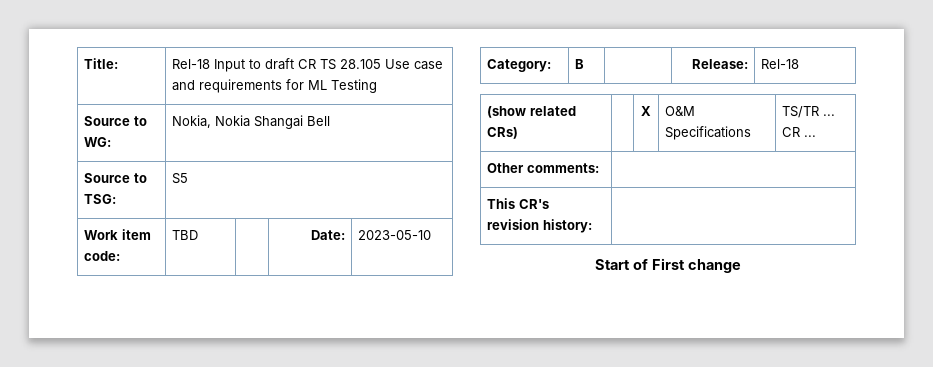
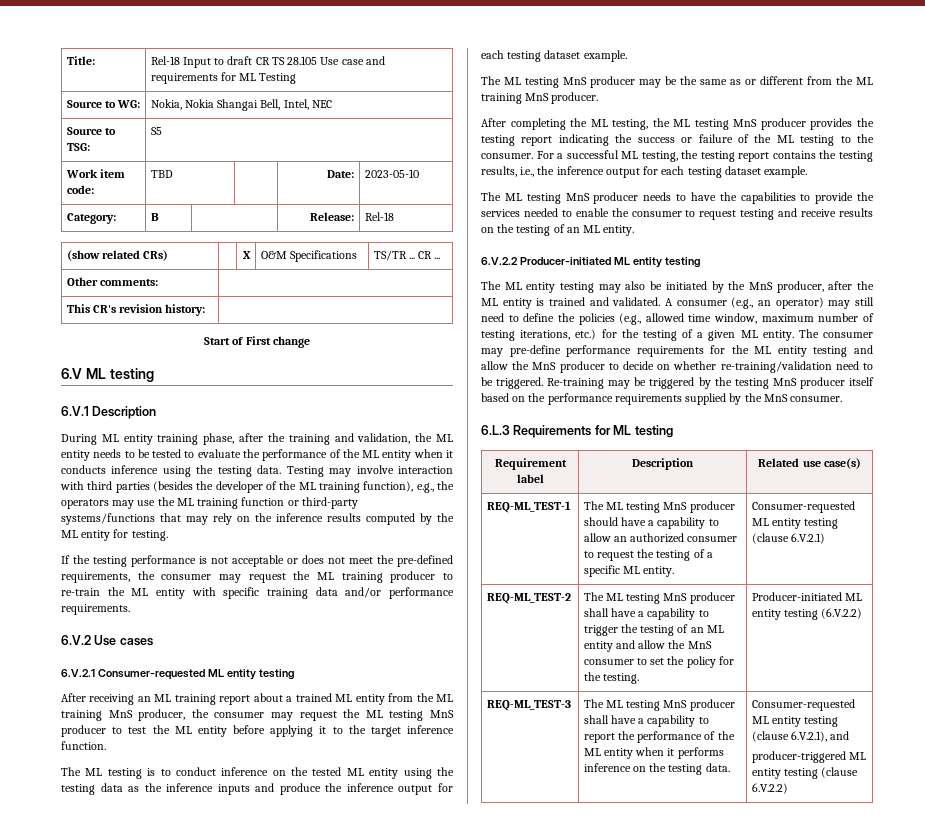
[307,116,331,126] Bell -> [260,99,332,110] Bell, Intel, NEC
(741, 266) none -> [61,368,154,382] [61,406,157,419] [61,433,453,445] [61,449,453,461] [61,465,453,477] [60,481,454,493] [61,497,358,509] [61,513,454,525] [61,529,168,541] [61,555,453,567] [61,571,453,583] [61,587,454,599] [61,604,130,615] [61,635,153,646] [61,669,294,680] [61,693,453,705] [61,709,455,721] [61,725,455,737] [61,741,106,750] [61,767,454,779] [61,783,453,795] [481,50,627,62] [481,76,873,88] [481,92,599,104] [481,118,874,130] [481,134,874,146] [481,150,873,162] [481,166,808,178] [481,192,874,204] [481,208,873,220] [481,224,635,236] [481,257,700,268] [481,281,874,293] [481,297,874,309] [481,313,874,325] [481,329,873,341] [481,345,873,357] [481,361,873,373] [481,377,874,389] [481,393,843,405] [481,425,673,438] [494,458,567,470] [516,474,544,483] [632,458,694,470] [758,458,861,469] [486,501,571,513] [583,501,735,513] [583,517,719,529] [583,533,738,543] [583,549,713,561] [583,565,675,577] [751,501,855,513] [751,518,839,529] [751,533,825,544] [486,593,571,604] [583,592,735,604] [583,608,709,620] [583,624,724,636] [583,640,712,652] [583,656,734,668] [583,672,639,684] [751,592,862,601] [751,608,863,620] [486,700,571,711] [583,699,735,711] [583,715,709,727] [583,731,735,743] [583,747,724,759] [583,763,730,775] [751,699,855,711] [751,716,839,727] [751,731,850,742] [751,751,866,763] [751,767,859,779] [751,783,788,794] // 6.V ML testing // 6.V.1 Description // During ML entity training phase, after the training and validation, the ML entity needs to be tested to evaluate the performance of the ML entity when it conducts inference using the testing data. Testing may involve interaction with third parties (besides the developer of the ML training function), e.g., the operators may use the ML training function or third-party systems/functions that may rely on the inference results computed by the ML entity for testing. // If the testing performance is not acceptable or does not meet the pre-defined requirements, the consumer may request the ML training producer to re-train the ML entity with specific training data and/or performance requirements. // 6.V.2 Use cases // 6.V.2.1 Consumer-requested ML entity testing // After receiving an ML training report about a trained ML entity from the ML training MnS producer, the consumer may request the ML testing MnS producer to test the ML entity before applying it to the target inference function. // The ML testing is to conduct inference on the tested ML entity using the testing data as the inference inputs and produce the inference output for each testing dataset example. // The ML testing MnS producer may be the same as or different from the ML training MnS producer. // After completing the ML testing, the ML testing MnS producer provides the testing report indicating the success or failure of the ML testing to the consumer. For a successful ML testing, the testing report contains the testing results, i.e., the inference output for each testing dataset example. // The ML testing MnS producer needs to have the capabilities to provide the services needed to enable the consumer to request testing and receive results on the testing of an ML entity. // 6.V.2.2 Producer-initiated ML entity testing // The ML entity testing may also be initiated by the MnS producer, after the ML entity is trained and validated. A consumer (e.g., an operator) may still need to define the policies (e.g., allowed time window, maximum number of testing iterations, etc.) for the testing of a given ML entity. The consumer may pre-define performance requirements for the ML entity testing and allow the MnS producer to decide on whether re-training/validation need to be triggered. Re-training may be triggered by the testing MnS producer itself based on the performance requirements supplied by the MnS consumer. // 6.L.3 Requirements for ML testing // Requirement label | Description | Related use case(s) // REQ-ML_TEST-1 | The ML testing MnS producer should have a capability to allow an authorized consumer to request the testing of a specific ML entity. | Consumer-requested ML entity testing (clause 6.V.2.1) // REQ-ML_TEST-2 | The ML testing MnS producer shall have a capability to trigger the testing of an ML entity and allow the MnS consumer to set the policy for the testing. | Producer-initiated ML entity testing (6.V.2.2) // REQ-ML_TEST-3 | The ML testing MnS producer shall have a capability to report the performance of the ML entity when it performs inference on the testing data. | Consumer-requested ML entity testing (clause 6.V.2.1), and // producer-triggered ML entity testing (clause 6.V.2.2)

